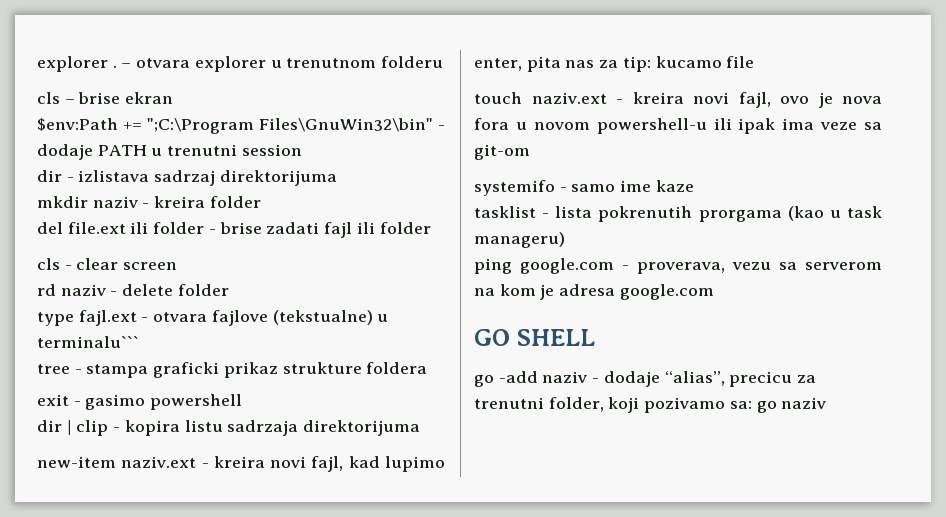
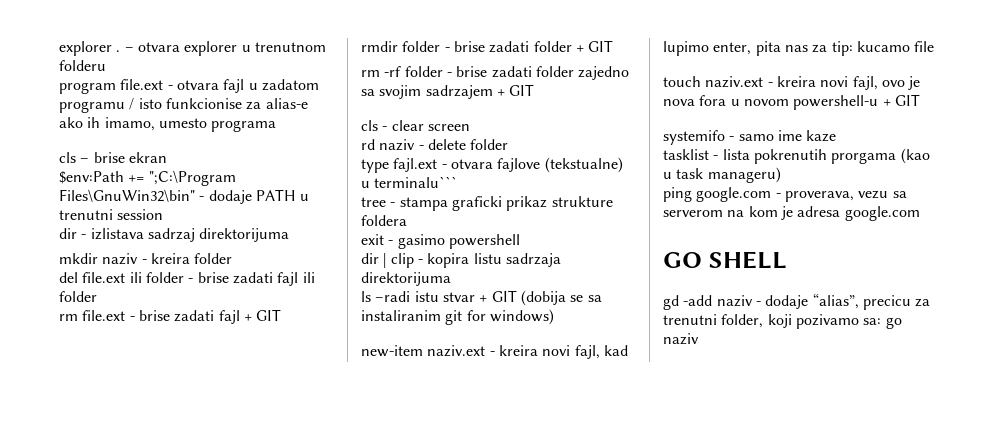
(444, 62) none -> [59,79,319,94] [59,98,308,113] [59,117,277,132] // program file.ext - otvara fajl u zadatom programu / isto funkcionise za alias-e ako ih imamo, umesto programa
(431, 228) none -> [59,309,282,324] [361,40,614,53] [361,66,630,80] [361,84,535,99] // rm file.ext - brise zadati fajl + GIT // rmdir folder - brise zadati folder + GIT // rm -rf folder - brise zadati folder zajedno sa svojim sadrzajem + GIT
(421, 428) none -> [361,290,602,306] [361,309,554,325] // ls –radi istu stvar + GIT (dobija se sa instaliranim git for windows)
[713,118,882,134] [474,144,530,160] ili ipak ima veze sa git-om -> [882,94,920,106] + GIT
[474,375,494,387] go -> [663,295,679,310] gd

